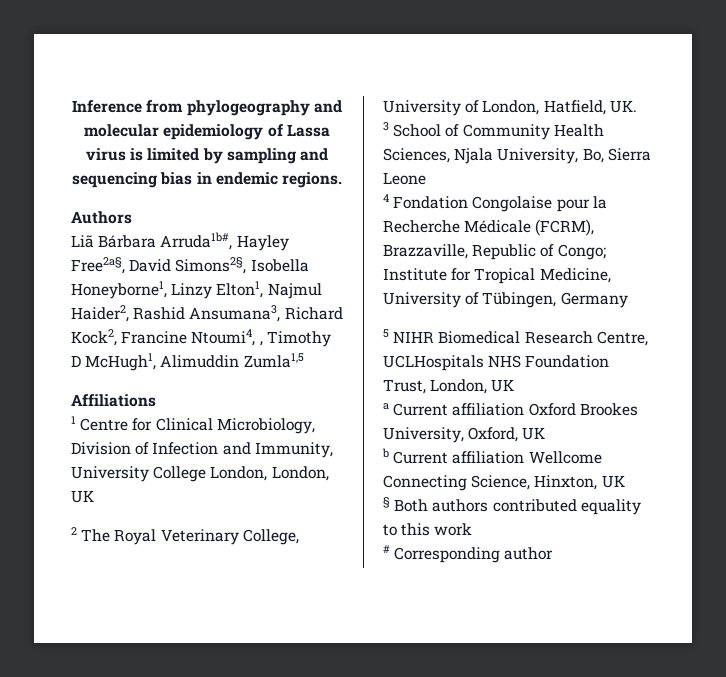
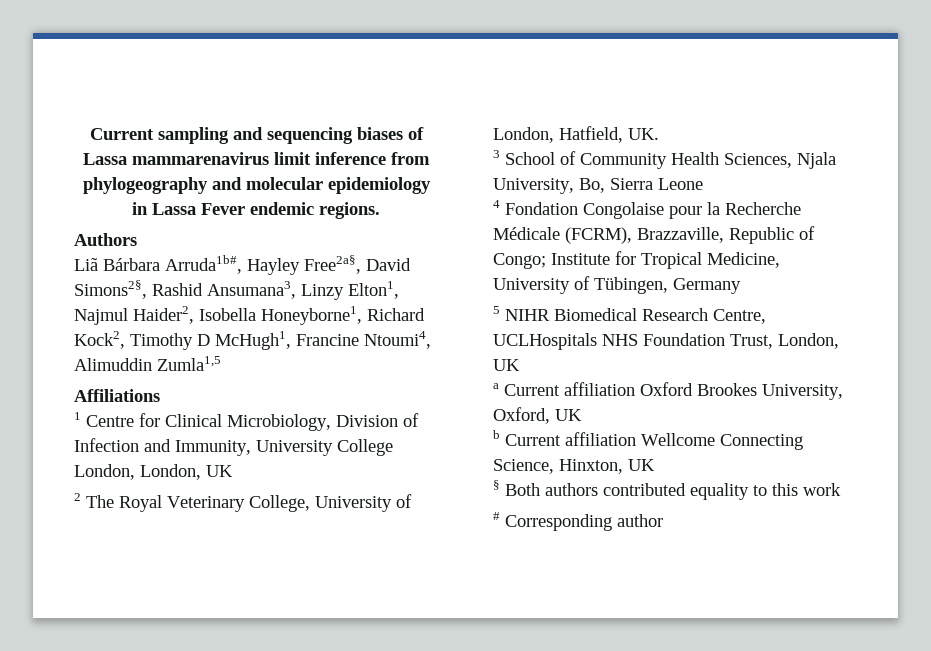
[72,100,143,113] Inference -> [89,127,424,144] [83,152,386,165] Current sampling and sequencing biases of Lassa mammarenavirus limit inference
[267,124,330,137] [86,148,328,164] [72,172,212,188] of Lassa virus is limited by sampling and sequencing bias in -> [132,202,245,215] in Lassa Fever
[250,259,309,272] [71,281,167,299] Isobella Honeyborne1, -> [152,281,296,299] Rashid Ansumana3,
[133,305,343,322] [71,329,263,346] Rashid Ansumana3, Richard Kock2, Francine Ntoumi4, , -> [199,306,425,325] [74,331,125,349] Isobella Honeyborne1, Richard Kock2,
(157, 362) none -> [296,331,431,349] Francine Ntoumi4,

